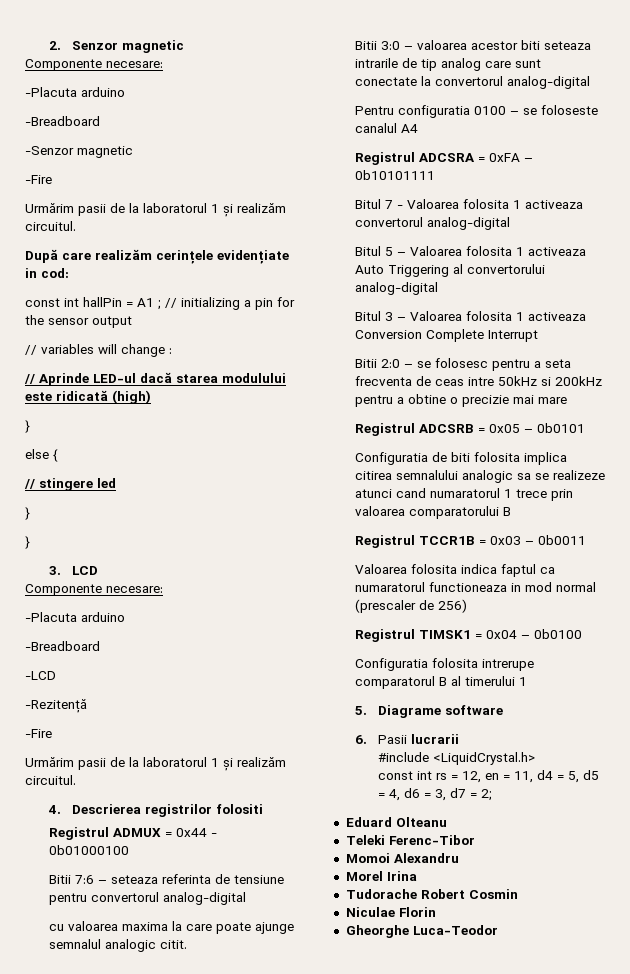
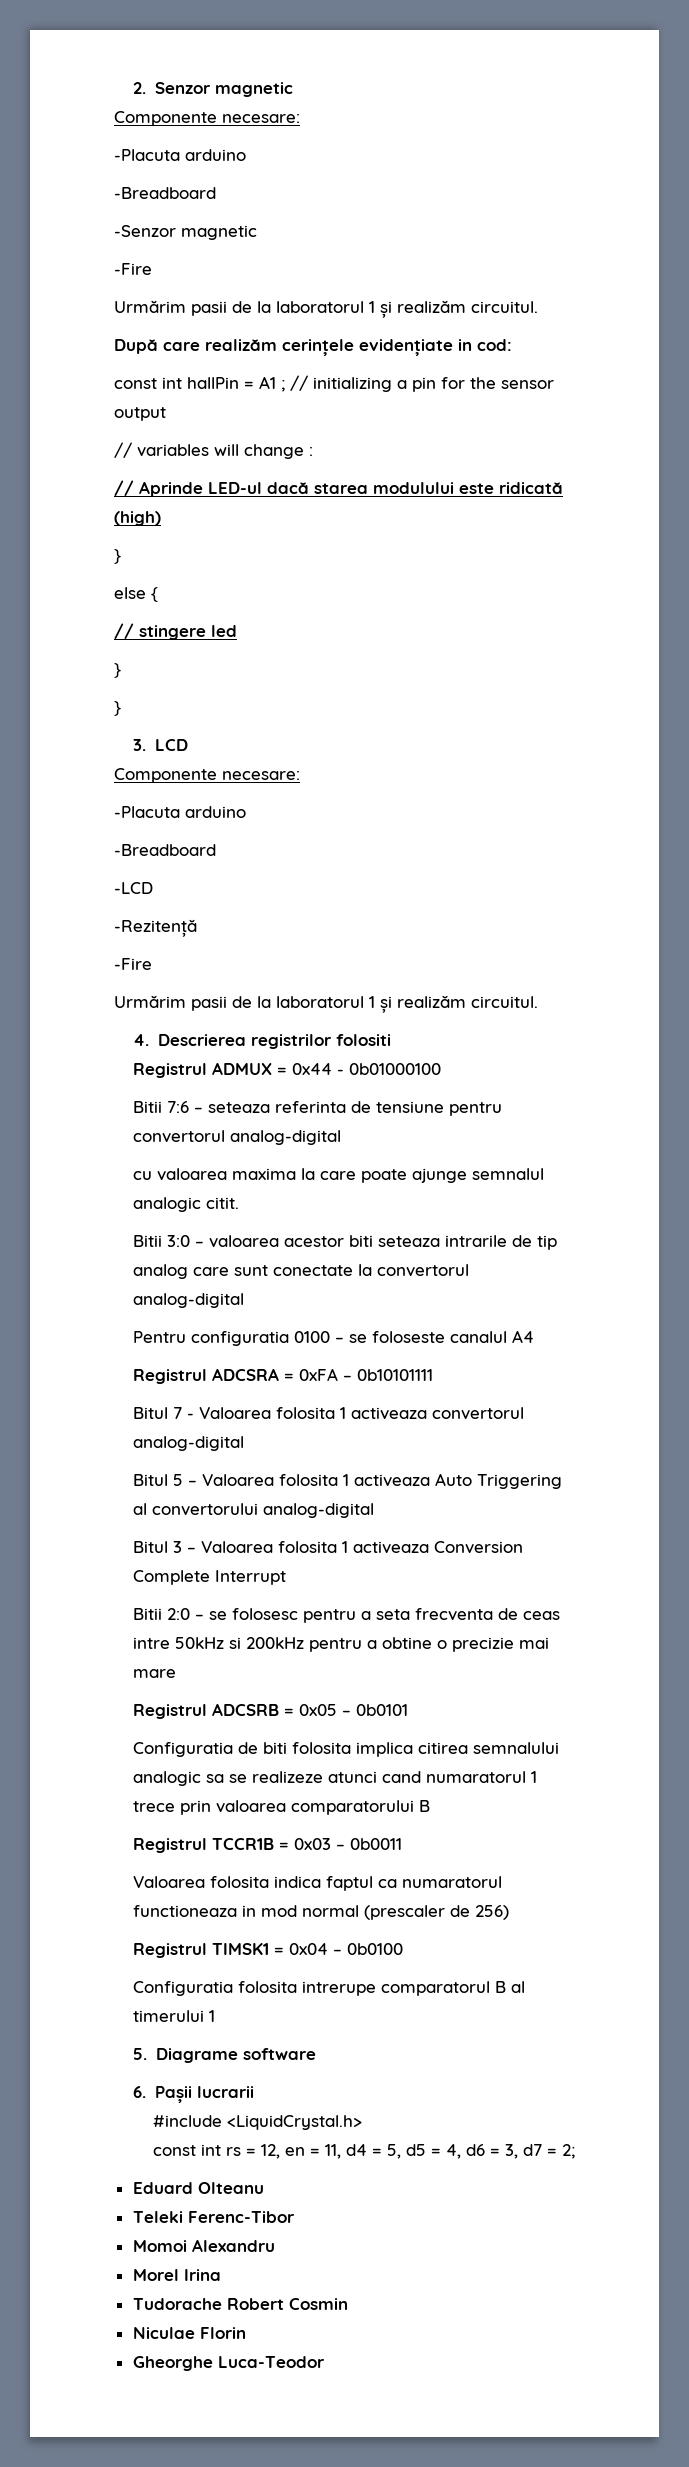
[378,735,408,744] Pasii -> [154,2086,192,2103] Pașii

